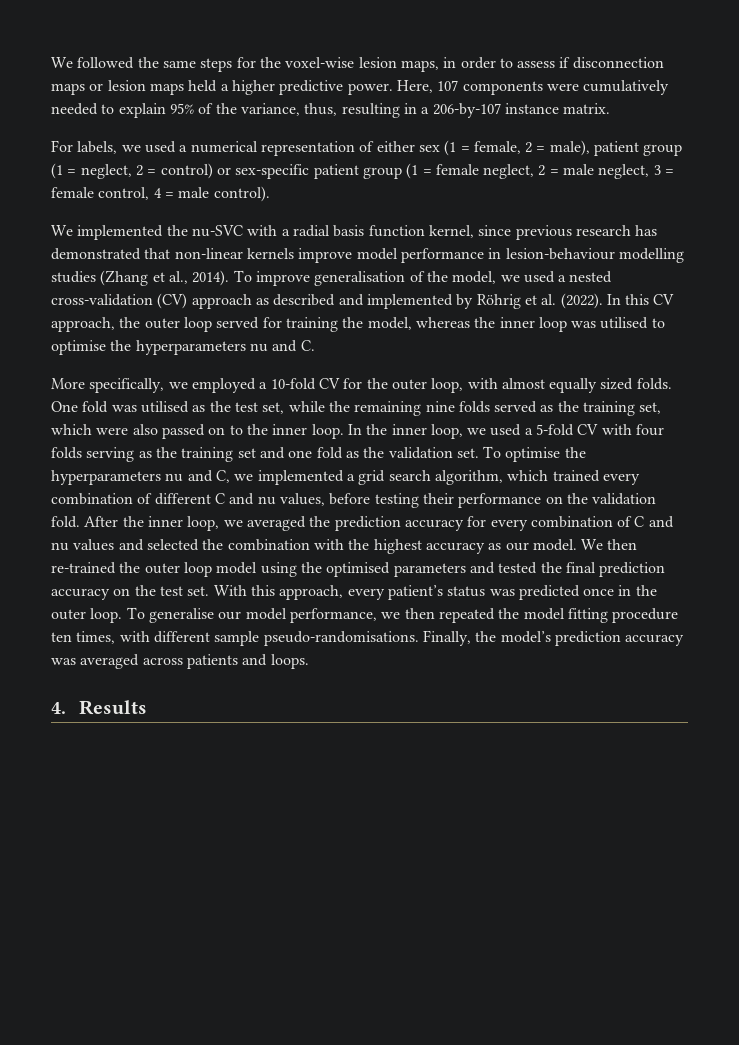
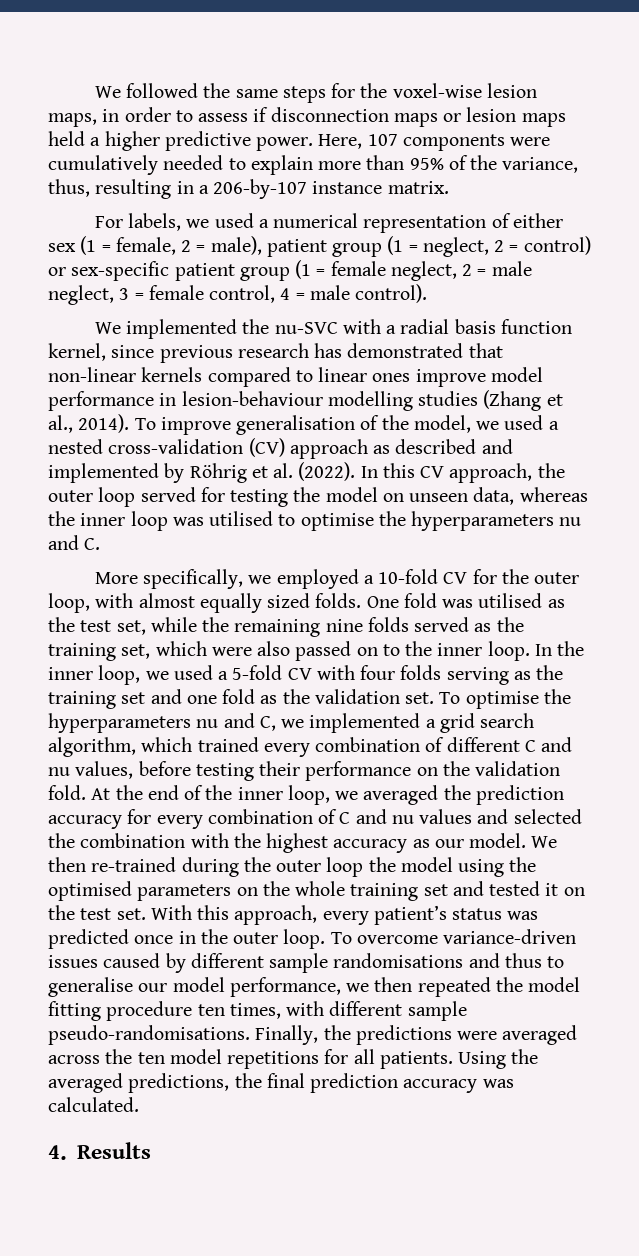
(166, 110) none -> [318,155,405,170] more than
(294, 253) none -> [207,367,411,387] compared to linear ones
[285,317,412,332] training the model, -> [230,487,515,507] testing the model on unseen data,
[84,516,119,527] After -> [91,785,204,800] At the end of
[119,562,212,577] the outer loop -> [181,857,396,877] during the outer loop the
[469,562,666,577] [51,588,110,600] and tested the final prediction accuracy -> [236,881,559,901] on the whole training set and tested it
(145, 613) none -> [356,929,577,944] [48,953,565,973] overcome variance-driven issues caused by different sample randomisations and thus to
[500,631,685,646] [51,654,309,669] model’s prediction accuracy was averaged across patients and loops. -> [355,1025,578,1045] [48,1049,539,1069] [48,1073,514,1093] [48,1097,139,1112] predictions were averaged across the ten model repetitions for all patients. Using the averaged predictions, the final prediction accuracy was calculated.

